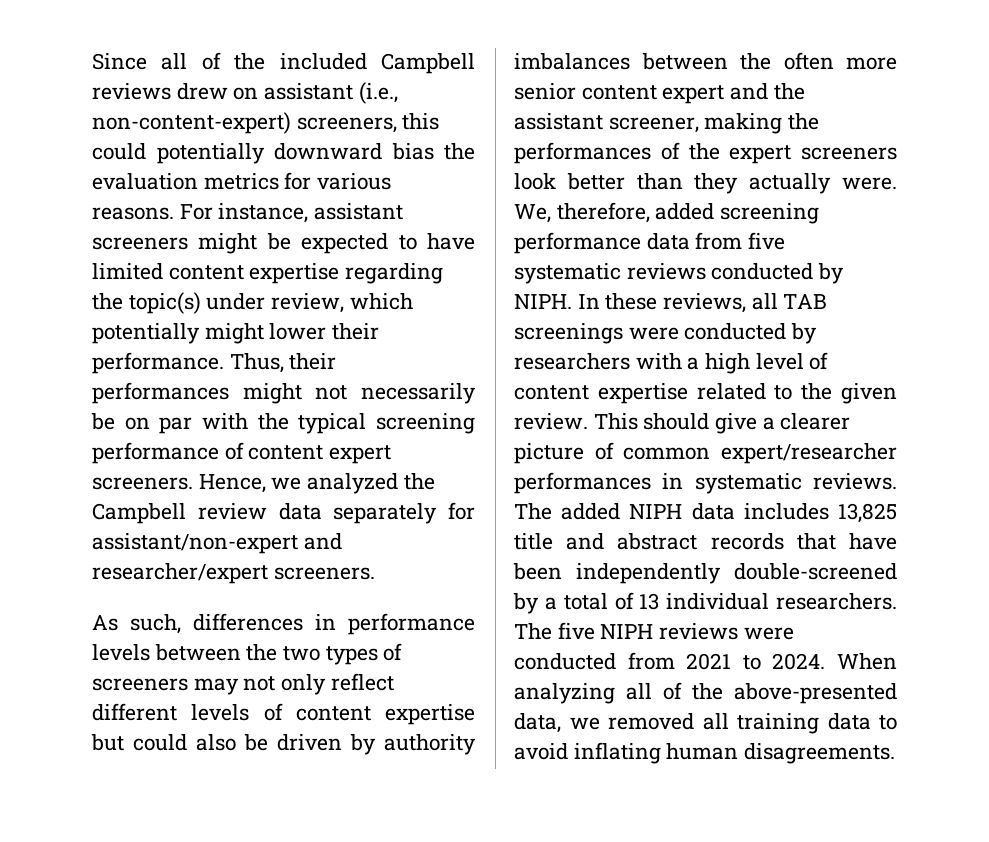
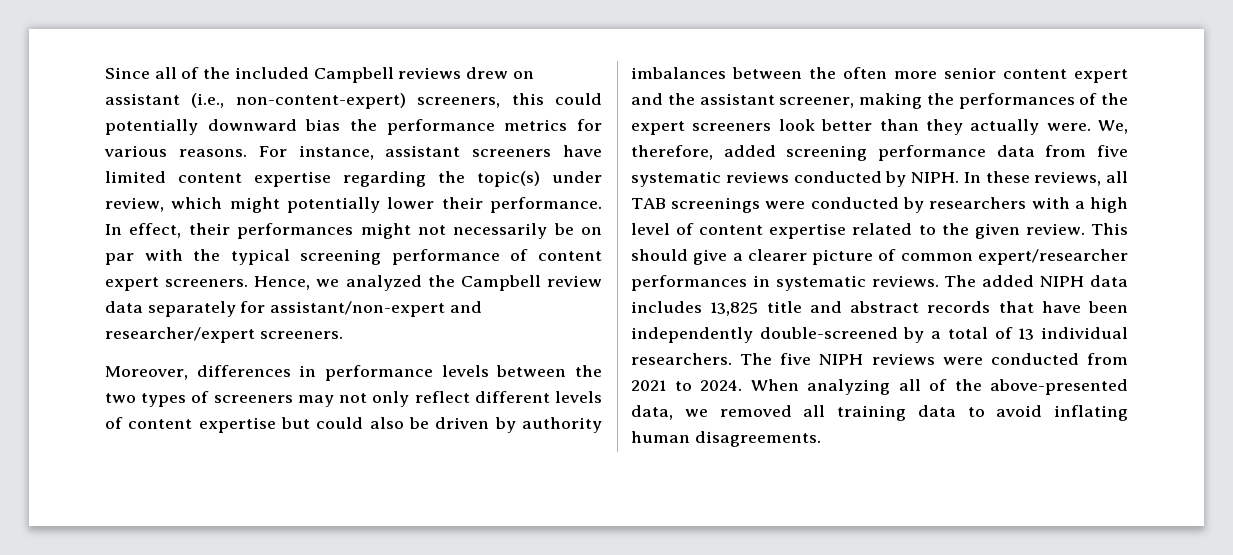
[92,173,198,190] evaluation -> [386,119,495,135] performance
[198,233,417,254] might be expected to -> (552, 153) none
[92,323,264,344] potentially might -> [229,197,380,213] might potentially
[229,353,284,373] Thus, -> [105,223,182,238] In effect,
[92,614,181,634] As such, -> [105,366,188,380] Moreover,

